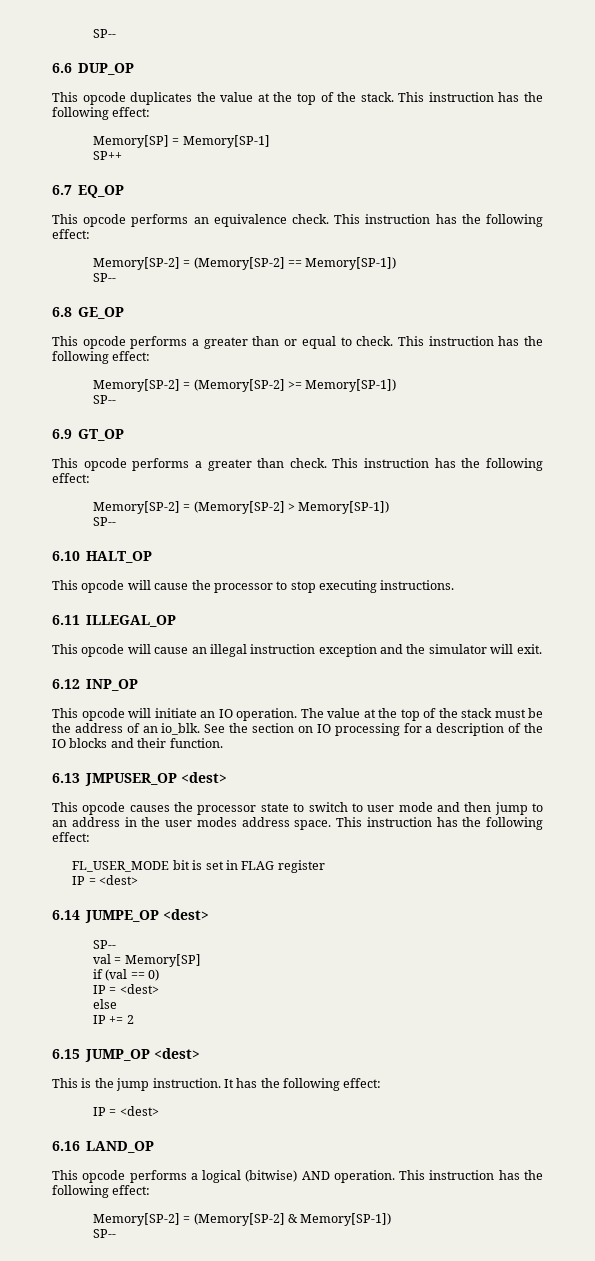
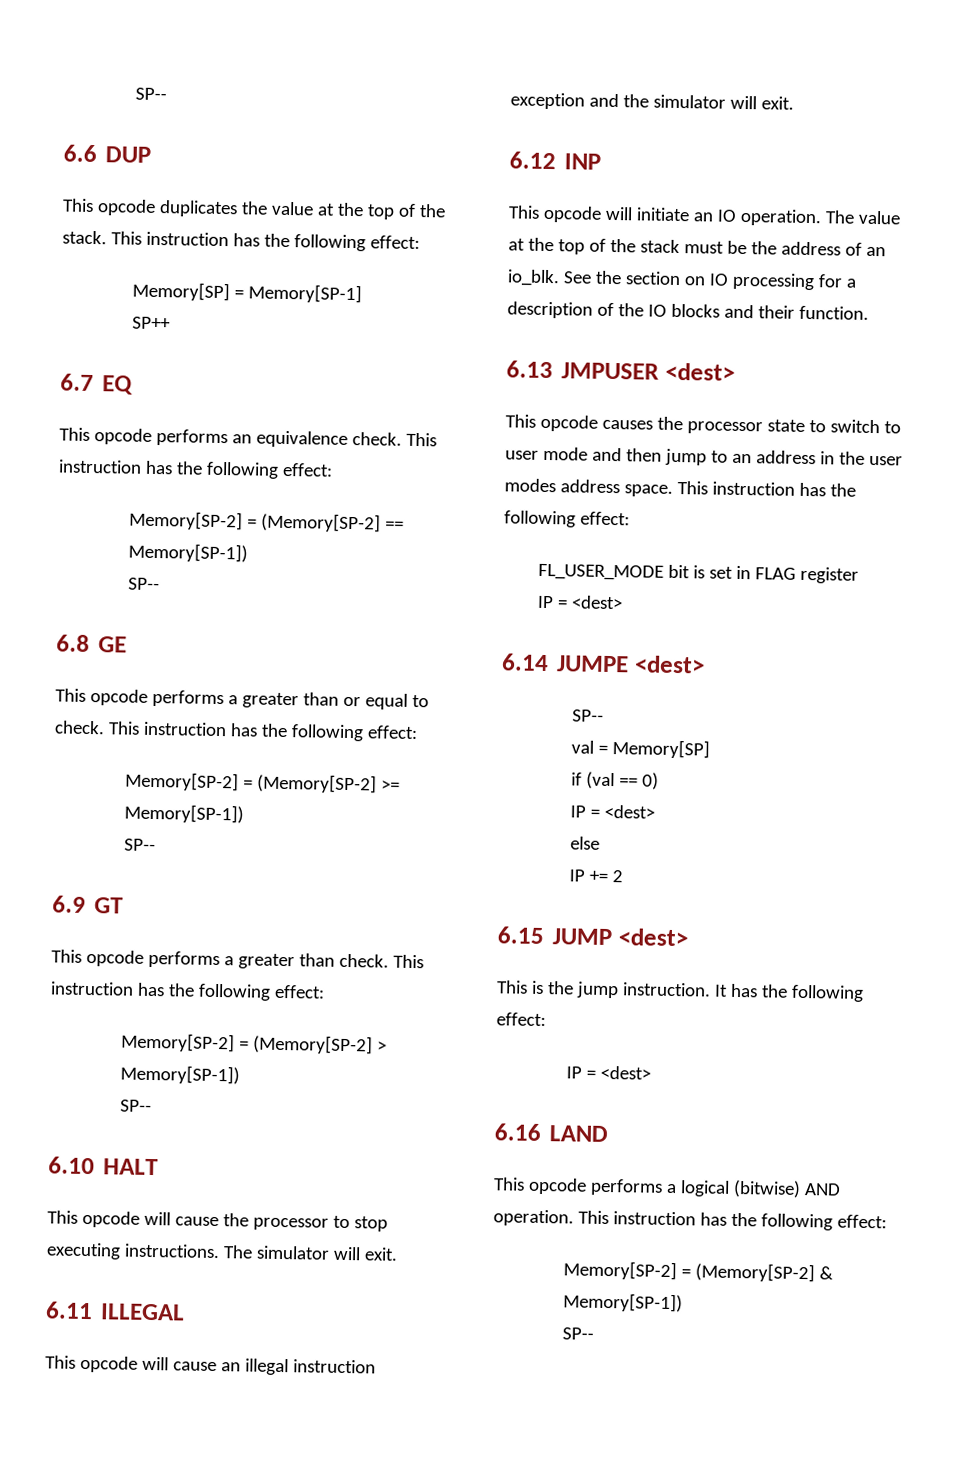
[78,63,135,75] DUP_OP -> [105,146,152,163] DUP
[78,185,125,198] EQ_OP -> [102,375,134,395] EQ
[78,307,125,319] GE_OP -> [98,636,128,653] GE
[78,429,125,441] GT_OP -> [94,897,125,914] GT
[86,551,153,563] HALT_OP -> [103,1158,160,1176] HALT
(455, 585) none -> [222,1245,398,1261] The simulator will exit.
[86,615,177,627] ILLEGAL_OP -> [100,1303,186,1321] ILLEGAL
[86,679,139,691] INP_OP -> [564,153,602,170] INP
[85,773,178,786] JMPUSER_OP -> [561,362,660,380] JMPUSER
[85,910,160,923] JUMPE_OP -> [556,655,630,673] JUMPE
[85,1049,151,1062] JUMP_OP -> [552,928,613,946] JUMP
[86,1141,155,1153] LAND_OP -> [549,1125,609,1143] LAND

